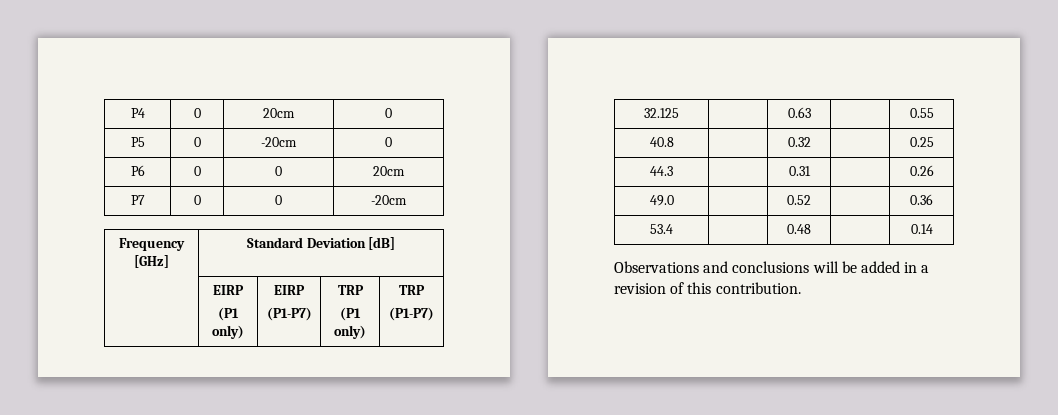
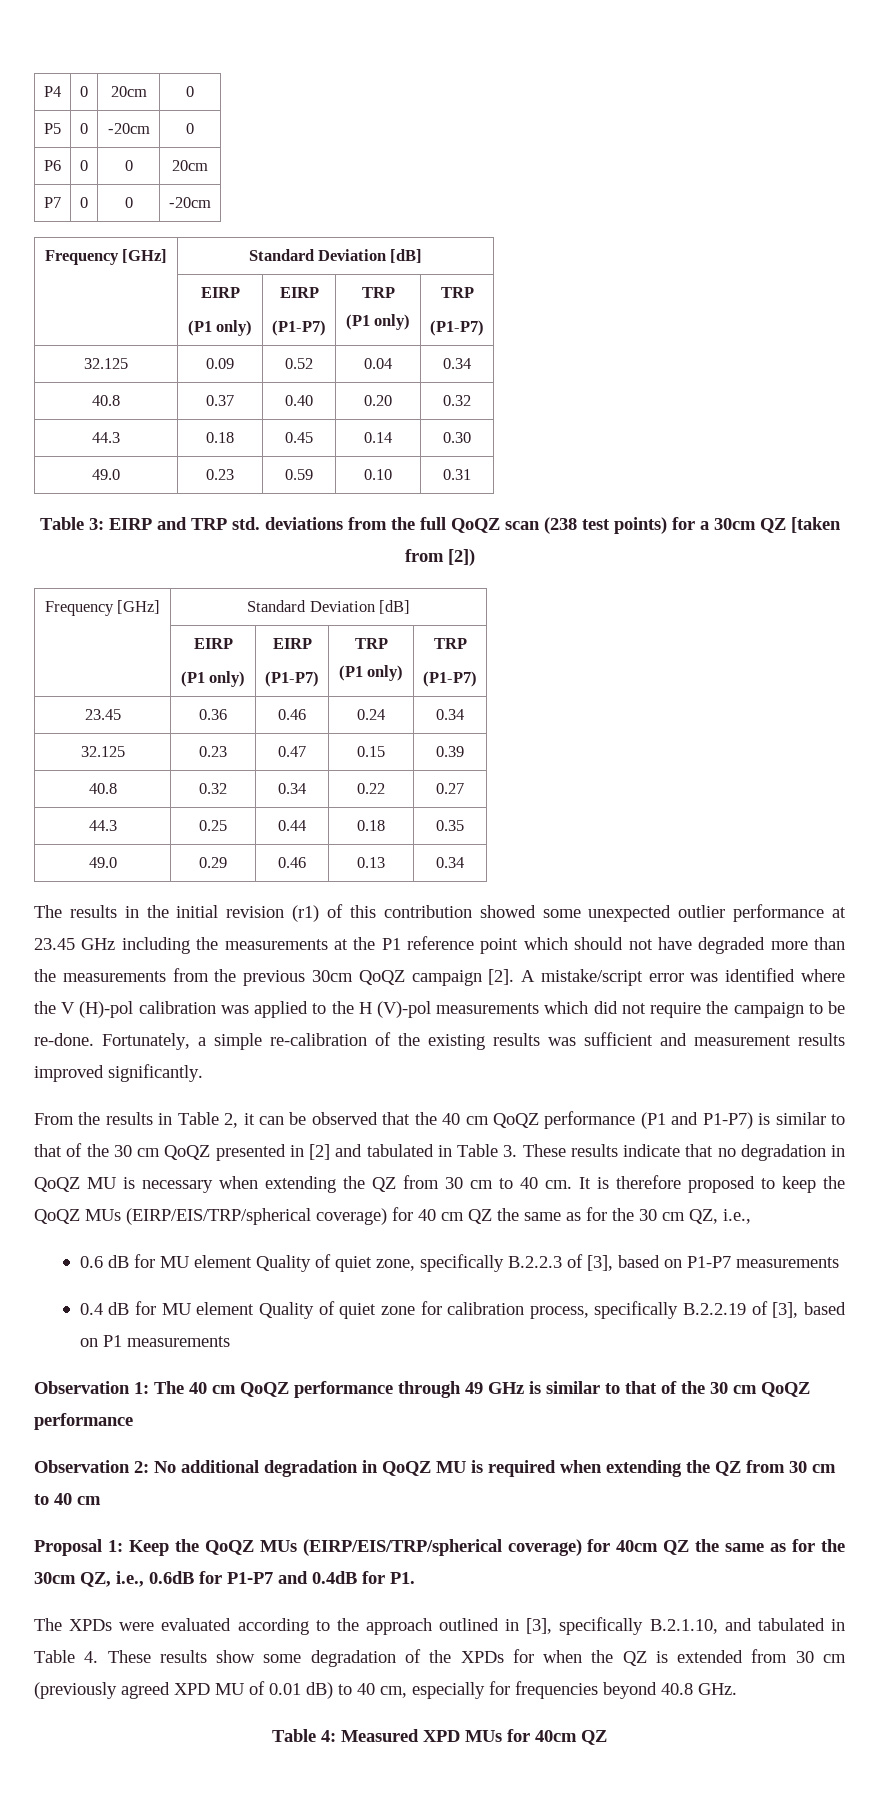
[787,107,811,118] [909,108,934,118] [649,137,674,147] [787,137,811,147] [909,137,934,147] [650,166,673,176] [788,166,811,176] [909,165,934,176] [649,195,674,206] [787,195,811,205] [910,194,933,205] [650,224,673,234] [787,224,811,234] [910,224,933,234] [614,261,930,273] [614,282,801,294] | 0.63 | | 0.55 // 40.8 | | 0.32 | | 0.25 // 44.3 | | 0.31 | | 0.26 // 49.0 | | 0.52 | | 0.36 // 53.4 | | 0.48 | | 0.14 // Observations and conclusions will be added in a revision of this contribution. -> [206,358,234,369] [285,358,313,369] [364,358,392,369] [443,358,471,369] [92,395,120,406] [206,395,234,406] [285,395,313,406] [364,395,392,406] [443,395,471,406] [92,432,120,443] [206,432,234,443] [285,432,313,443] [364,432,392,443] [443,432,471,443] [92,469,120,480] [206,469,234,480] [285,469,313,480] [364,469,392,480] [443,469,471,480] [39,517,841,534] [404,549,475,566] [44,600,161,616] [247,600,410,614] [193,638,233,649] [180,671,246,687] [272,638,312,649] [265,671,319,687] [354,638,388,649] [338,665,404,681] [433,638,467,649] [423,671,477,687] [84,709,121,720] [199,709,227,720] [278,709,306,720] [357,709,385,720] [436,709,464,720] [80,746,125,757] [199,746,227,757] [278,746,306,757] [357,746,385,757] [436,746,464,757] [88,783,117,794] [199,783,227,794] [278,783,306,794] [357,783,385,794] [436,783,464,794] [88,820,117,831] [199,820,227,831] [278,820,306,831] [357,820,385,831] [436,820,464,831] [88,857,117,868] [199,857,227,868] [278,857,306,868] [357,857,385,868] [436,857,464,868] [34,904,847,922] [34,936,845,954] [34,968,846,986] [34,1001,845,1018] [34,1032,845,1050] [34,1064,203,1082] [34,1111,846,1129] [34,1143,845,1161] [34,1175,845,1193] [34,1207,751,1225] [79,1254,839,1272] [79,1301,846,1319] [79,1335,230,1347] [34,1381,810,1398] [34,1413,133,1430] [34,1460,836,1477] [34,1493,101,1505] [34,1539,845,1556] [34,1571,415,1587] [34,1617,845,1635] [34,1649,847,1667] [34,1681,737,1699] [272,1729,607,1745] 0.09 | 0.52 | 0.04 | 0.34 // 40.8 | 0.37 | 0.40 | 0.20 | 0.32 // 44.3 | 0.18 | 0.45 | 0.14 | 0.30 // 49.0 | 0.23 | 0.59 | 0.10 | 0.31 // Table 3: EIRP and TRP std. deviations from the full QoQZ scan (238 test points) for a 30cm QZ [taken from [2]) // Frequency [GHz] | Standard Deviation [dB] // | EIRP // (P1 only) | EIRP // (P1-P7) | TRP // (P1 only) | TRP // (P1-P7) // 23.45 | 0.36 | 0.46 | 0.24 | 0.34 // 32.125 | 0.23 | 0.47 | 0.15 | 0.39 // 40.8 | 0.32 | 0.34 | 0.22 | 0.27 // 44.3 | 0.25 | 0.44 | 0.18 | 0.35 // 49.0 | 0.29 | 0.46 | 0.13 | 0.34 // The results in the initial revision (r1) of this contribution showed some unexpected outlier performance at 23.45 GHz including the measurements at the P1 reference point which should not have degraded more than the measurements from the previous 30cm QoQZ campaign [2]. A mistake/script error was identified where the V (H)-pol calibration was applied to the H (V)-pol measurements which did not require the campaign to be re-done. Fortunately, a simple re-calibration of the existing results was sufficient and measurement results improved significantly. // From the results in Table 2, it can be observed that the 40 cm QoQZ performance (P1 and P1-P7) is similar to that of the 30 cm QoQZ presented in [2] and tabulated in Table 3. These results indicate that no degradation in QoQZ MU is necessary when extending the QZ from 30 cm to 40 cm. It is therefore proposed to keep the QoQZ MUs (EIRP/EIS/TRP/spherical coverage) for 40 cm QZ the same as for the 30 cm QZ, i.e., // 0.6 dB for MU element Quality of quiet zone, specifically B.2.2.3 of [3], based on P1-P7 measurements // 0.4 dB for MU element Quality of quiet zone for calibration process, specifically B.2.2.19 of [3], based on P1 measurements // Observation 1: The 40 cm QoQZ performance through 49 GHz is similar to that of the 30 cm QoQZ performance // Observation 2: No additional degradation in QoQZ MU is required when extending the QZ from 30 cm to 40 cm // Proposal 1: Keep the QoQZ MUs (EIRP/EIS/TRP/spherical coverage) for 40cm QZ the same as for the 30cm QZ, i.e., 0.6dB for P1-P7 and 0.4dB for P1. // The XPDs were evaluated according to the approach outlined in [3], specifically B.2.1.10, and tabulated in Table 4. These results show some degradation of the XPDs for when the QZ is extended from 30 cm (previously agreed XPD MU of 0.01 dB) to 40 cm, especially for frequencies beyond 40.8 GHz. // Table 4: Measured XPD MUs for 40cm QZ

